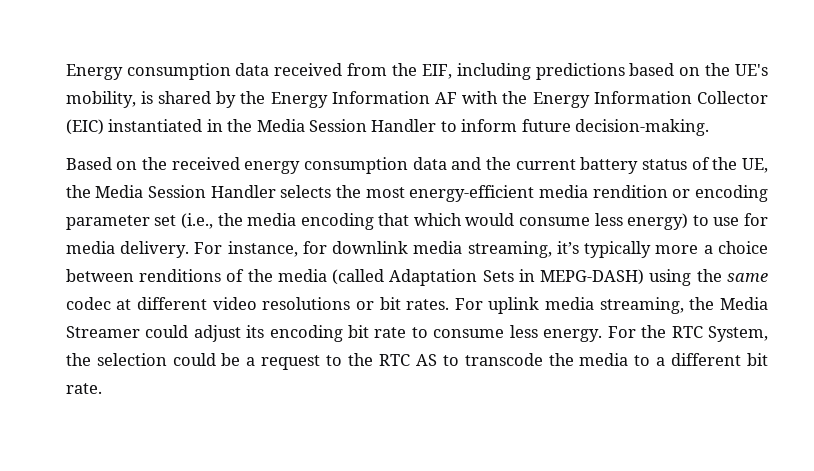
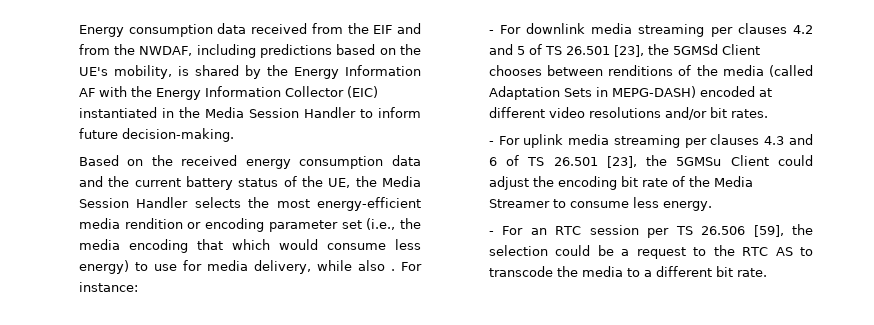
[421,64,452,79] EIF, -> [373,23,421,34] [78,44,193,56] EIF and from the NWDAF,
[120,241,768,258] delivery. For instance, for downlink media streaming, it’s typically more a choice -> [253,260,422,274] [78,282,138,292] [488,23,813,37] [488,44,760,57] [488,65,542,76] delivery, while also . For instance: // - For downlink media streaming per clauses 4.2 and 5 of TS 26.501 [23], the 5GMSd Client chooses
[649,269,768,286] [65,297,111,310] using the same codec -> [699,86,755,97] encoded
[355,301,374,310] or -> [664,107,707,120] and/or
(450, 304) none -> [488,141,494,145] // -
[599,297,769,314] [65,325,768,342] streaming, the Media Streamer could adjust its encoding bit rate to consume less energy. For the RTC System, -> [613,134,814,148] [488,155,814,168] [488,176,753,190] [488,197,712,211] [488,225,784,238] streaming per clauses 4.3 and 6 of TS 26.501 [23], the 5GMSu Client could adjust the encoding bit rate of the Media Streamer to consume less energy. // - For an RTC session per TS 26.506 [59],

